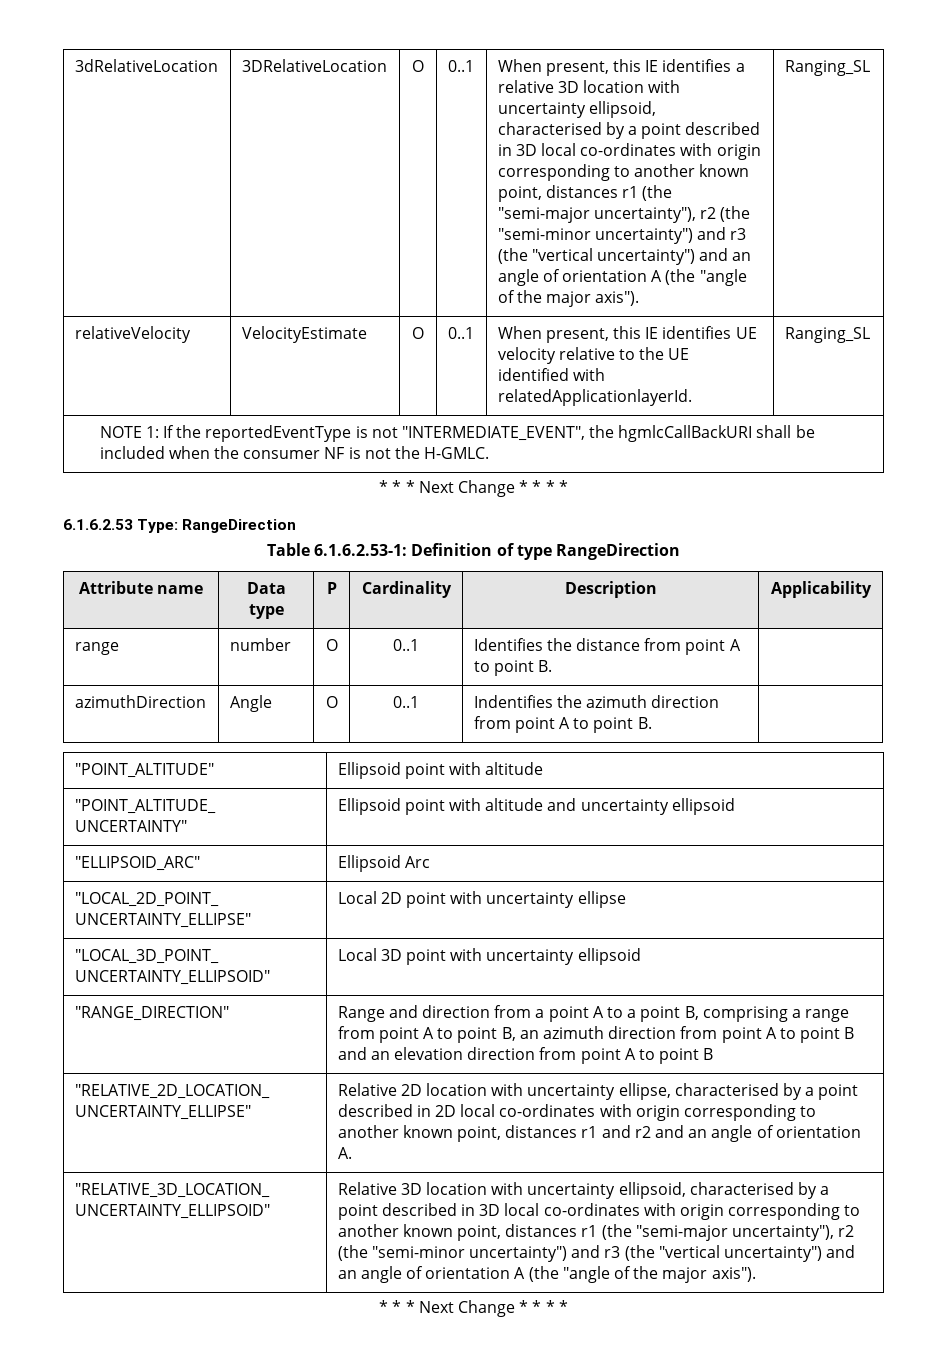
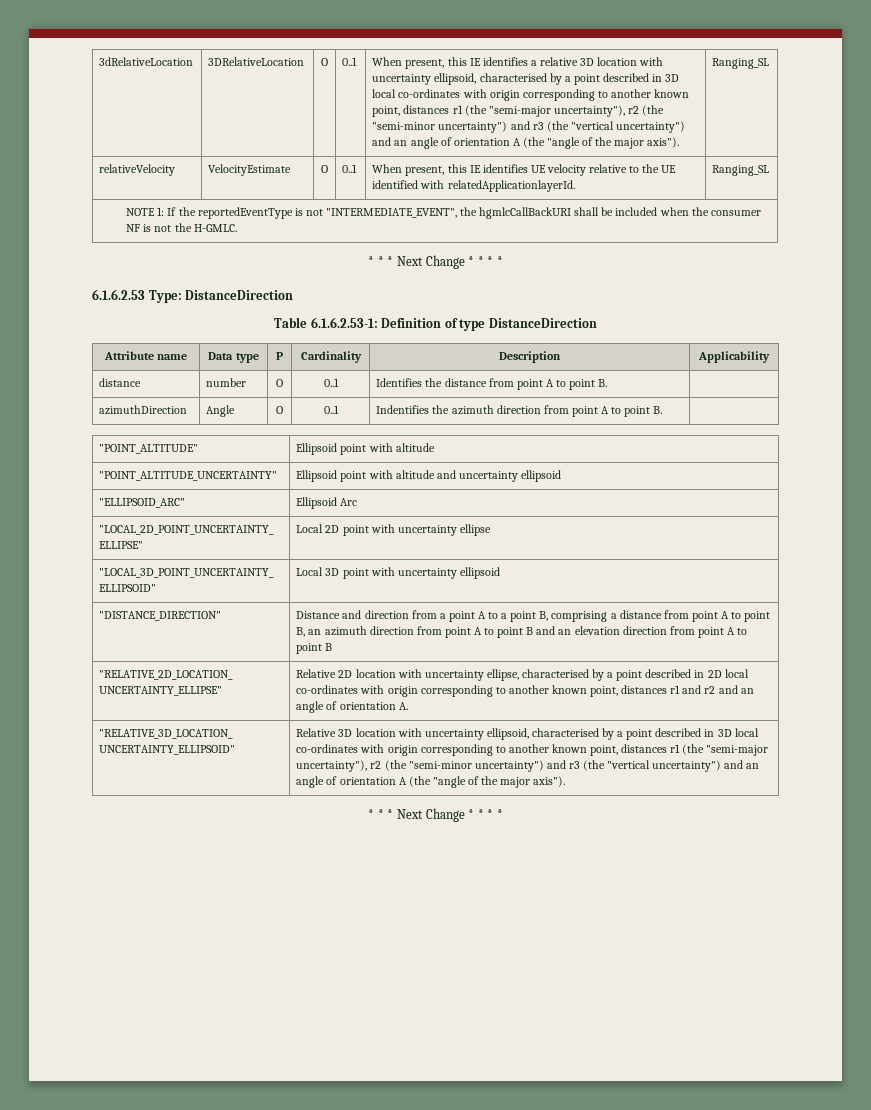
[182,519,297,533] RangeDirection -> [185,290,294,300] DistanceDirection
[555,543,680,560] RangeDirection -> [488,318,597,328] DistanceDirection
[74,642,119,655] range -> [99,378,142,387] distance
[74,1006,229,1021] [337,1006,385,1022] "RANGE_DIRECTION" | Range -> [99,611,222,621] [296,611,341,619] "DISTANCE_DIRECTION" | Distance
[805,1009,850,1022] range -> [619,610,662,619] distance

